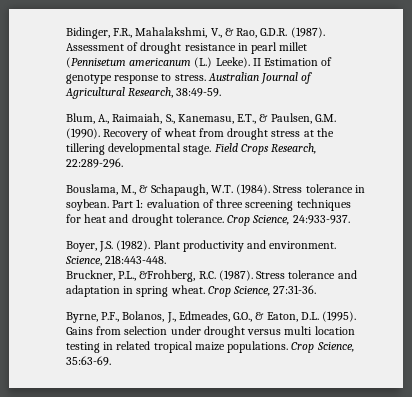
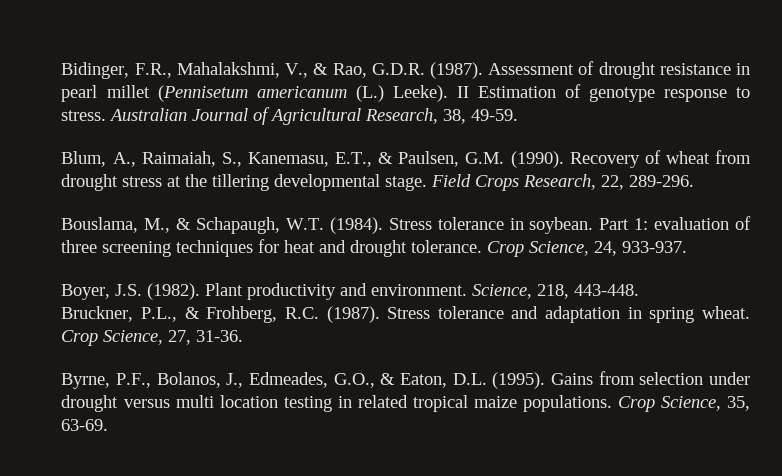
[176,88,222,97] 38:49-59. -> [443,109,519,124] 38, 49-59.
[65,158,123,168] 22:289-296. -> [601,175,695,190] 22, 289-296.
[292,215,350,224] 24:933-937. -> [594,241,688,256] 24, 933-937.
[105,255,167,264] 218:443-448. -> [537,284,640,299] 218, 443-448.
[139,270,196,282] &Frohberg, -> [184,306,278,323] & Frohberg,
[273,285,317,294] 27:31-36. -> [168,330,244,345] 27, 31-36.
[65,356,111,366] 35:63-69. -> [726,396,750,411] [61,419,109,431] 35, 63-69.

